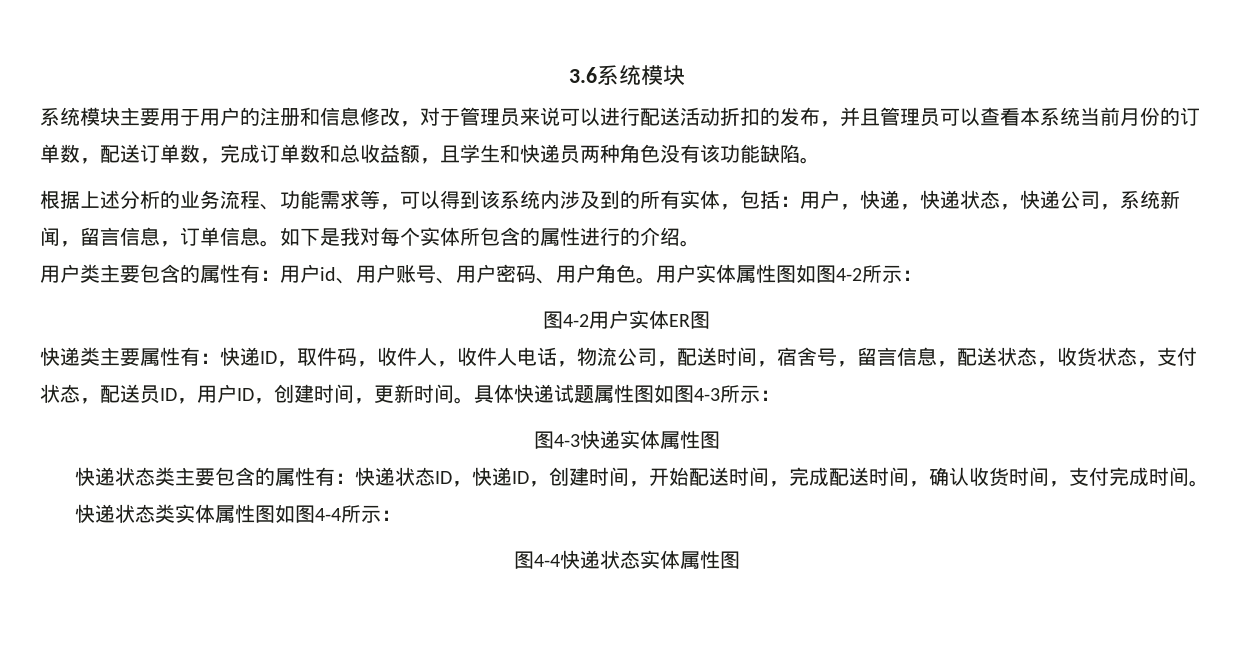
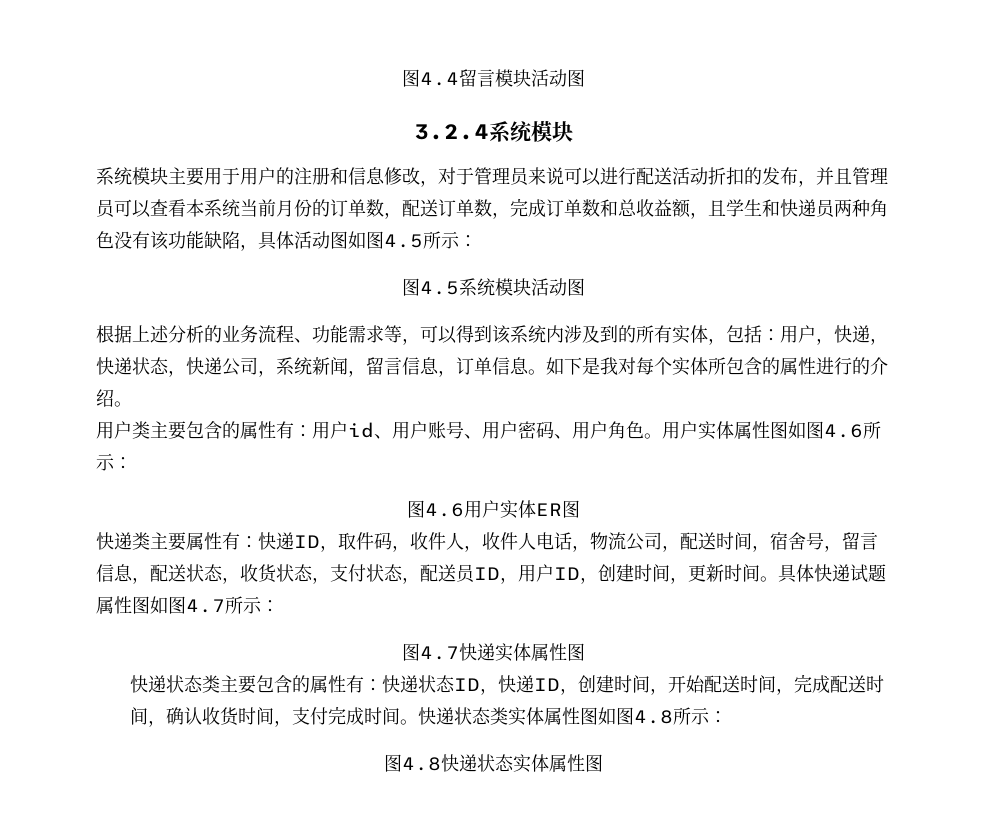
[568,67,597,83] 3.6 -> [402,69,585,87] [414,124,489,140] 图4.4留言模块活动图 // 3.2.4
[800,157,820,164] 。 -> [240,231,477,251] [402,278,585,296] ，具体活动图如图4.5所示： // 图4.5系统模块活动图
[836,265,922,283] [543,311,589,329] 4-2所示： // 图4-2 -> [824,421,881,439] [96,453,132,471] [407,500,464,518] 4.6所示： // 图4.6
[694,385,780,403] [533,431,580,449] 4-3所示： // 图4-3 -> [186,596,279,614] [402,643,459,661] 4.7所示： // 图4.7
[314,505,401,523] [513,551,560,569] 4-4所示： // 图4-4 -> [634,707,728,725] [384,754,441,772] 4.8所示： // 图4.8

